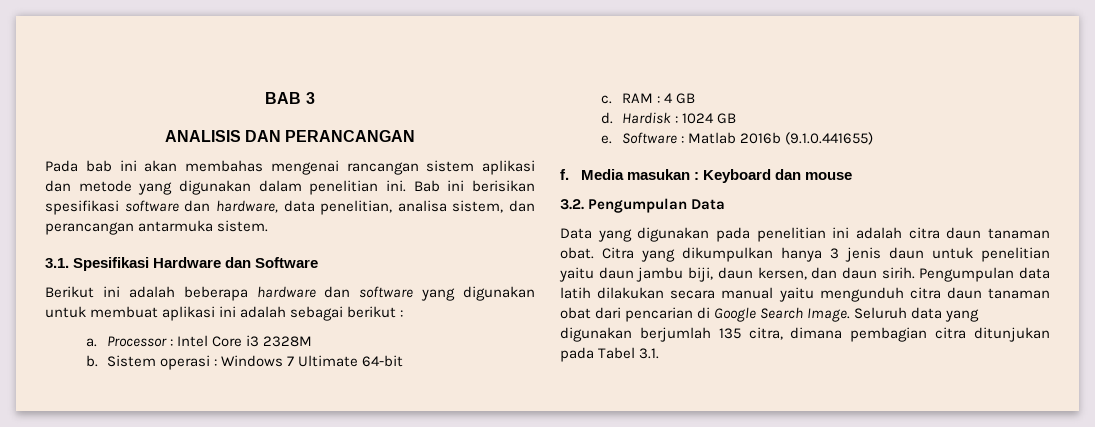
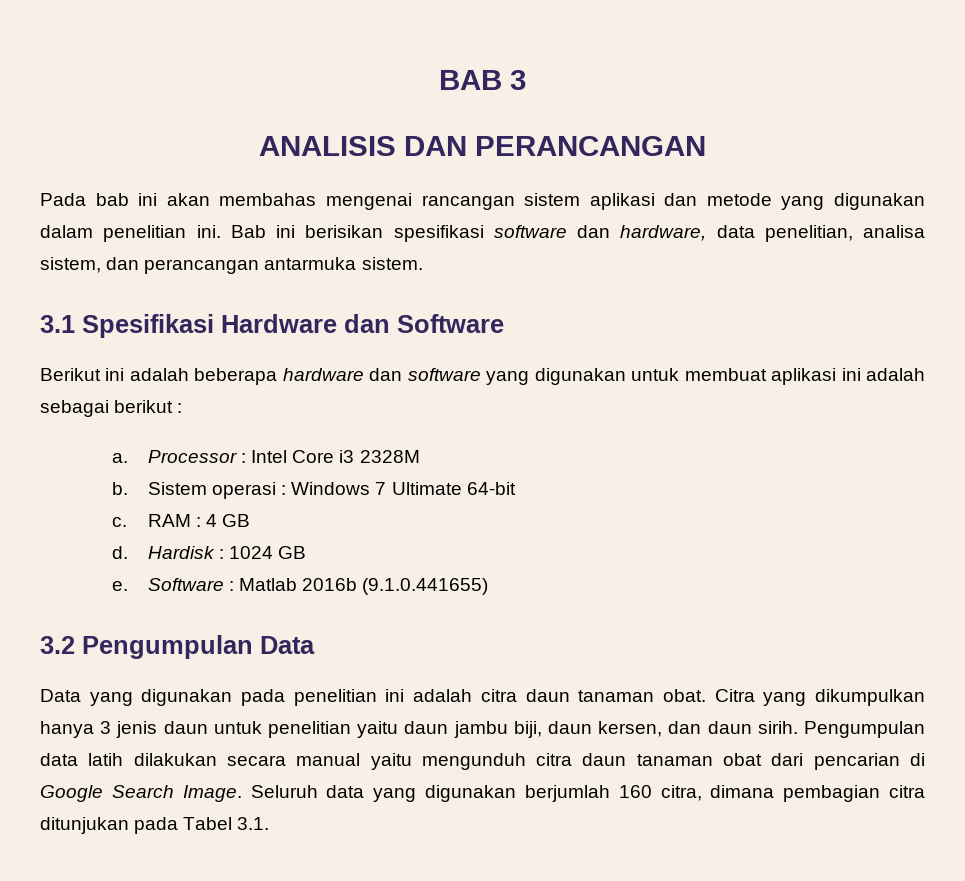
[45,258,69,268] 3.1. -> [40,315,75,333] 3.1
[560,169,852,183] [560,199,584,210] f. Media masukan : Keyboard dan mouse // 3.2. -> [40,636,75,654] 3.2
[718,328,741,339] 135 -> [618,785,652,798] 160

